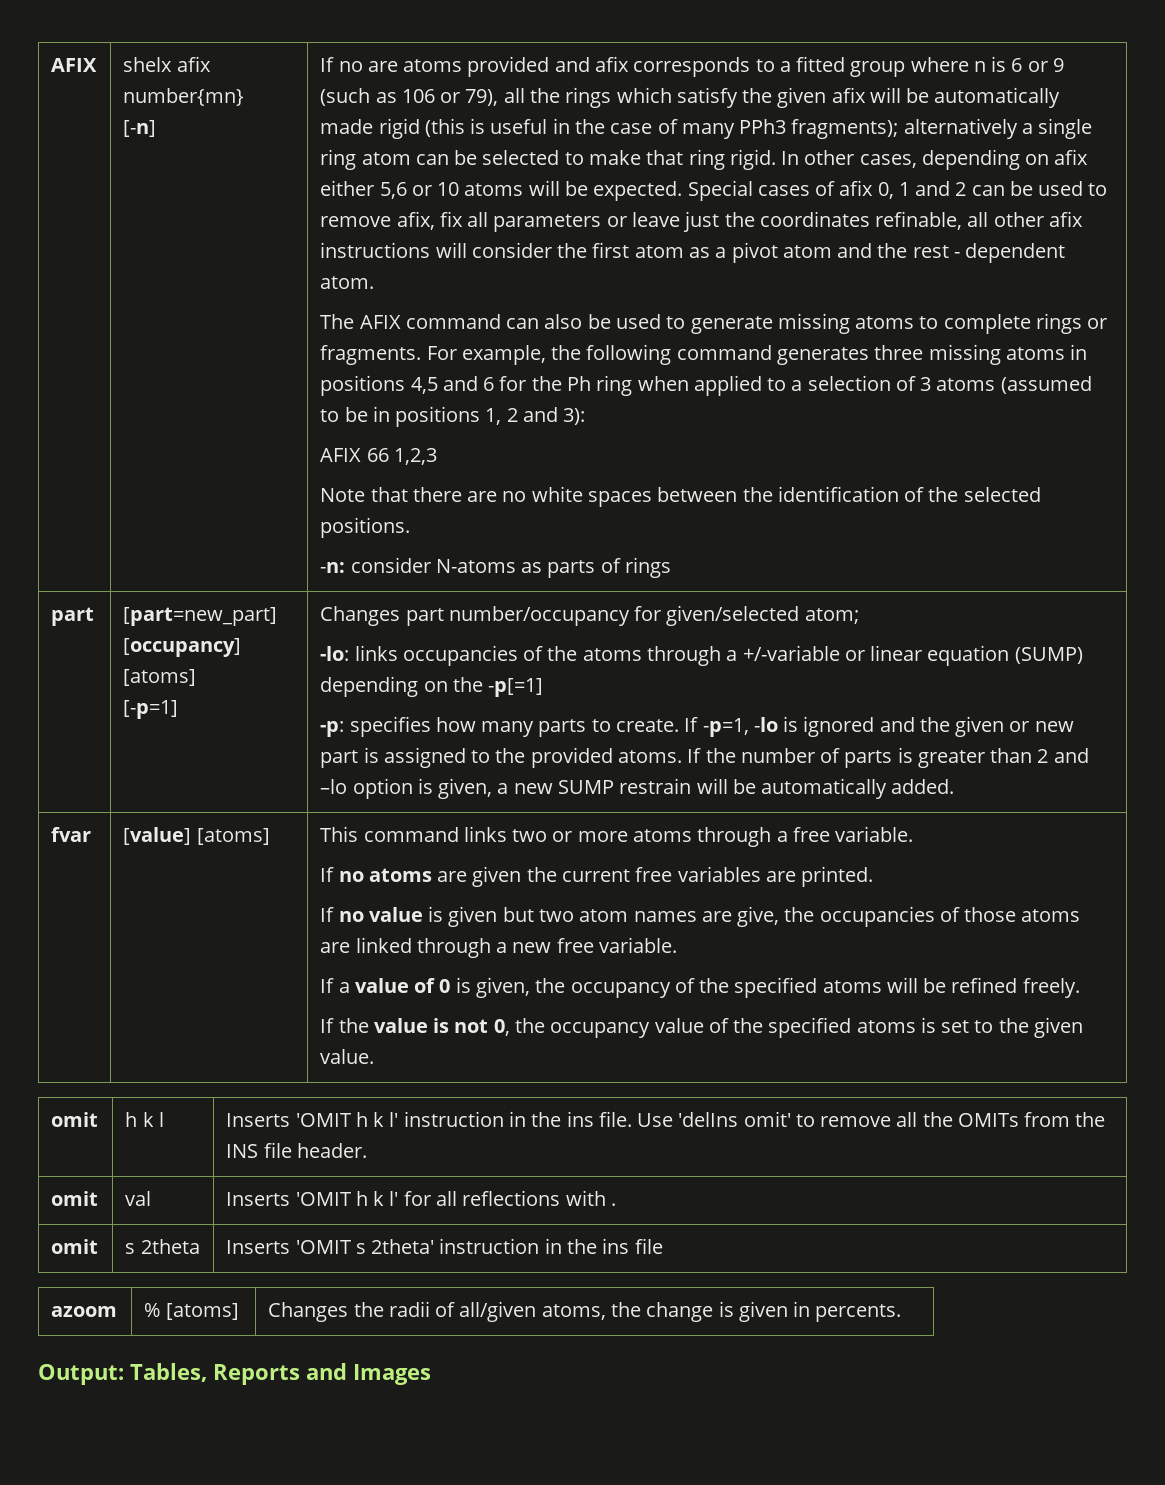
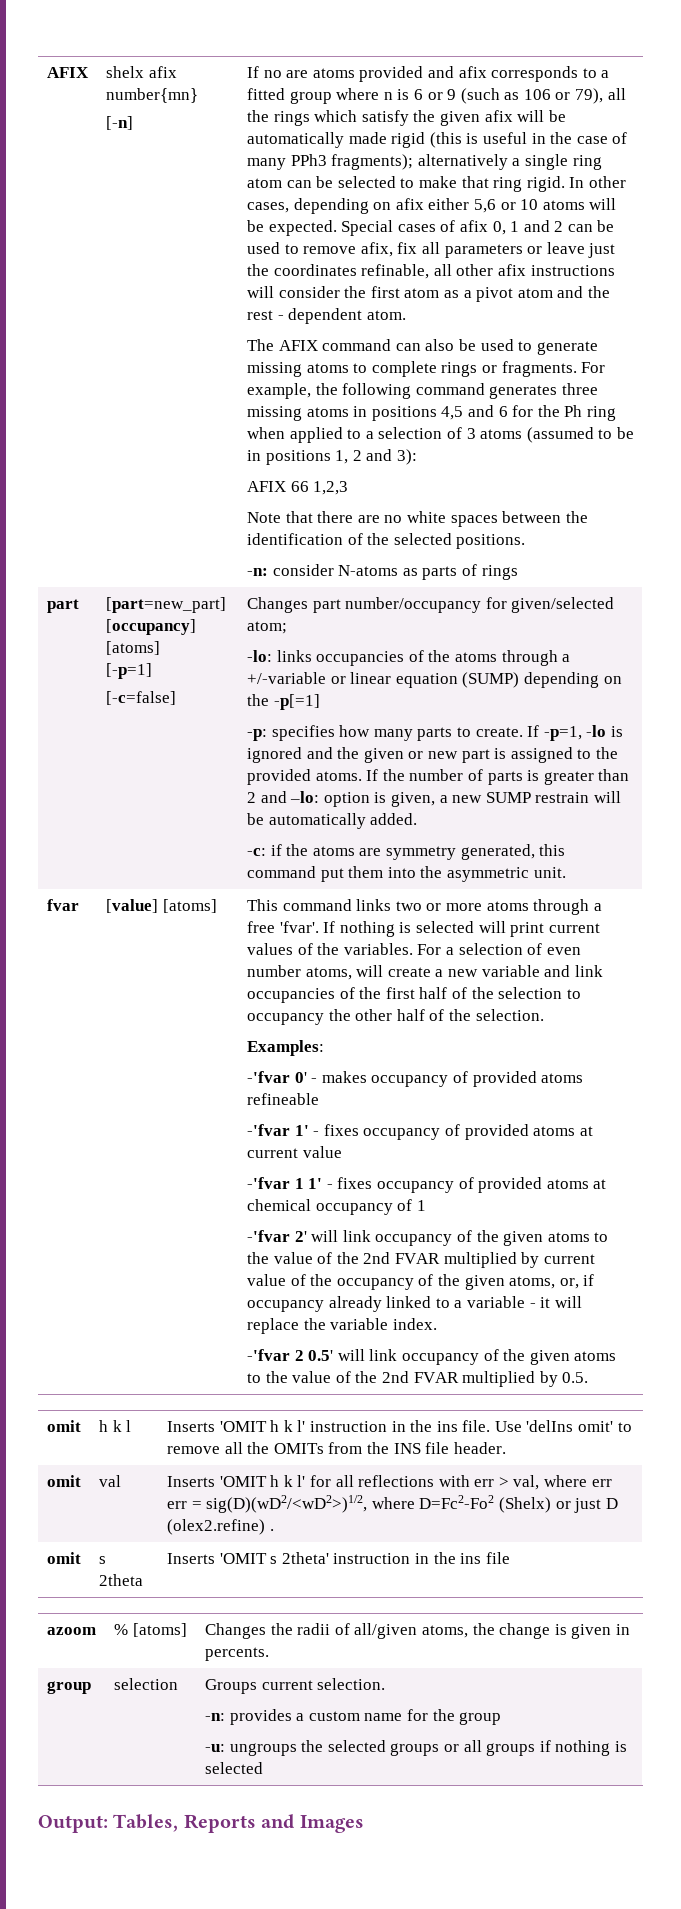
(179, 709) none -> [105,691,176,705] // [-c=false]
[320,779,348,794] –lo -> [290,791,320,803] –lo:
(955, 786) none -> [246,844,566,860] [246,866,566,882] // -c: if the atoms are symmetry generated, this command put them into the asymmetric unit.
[835,826,914,842] [320,866,874,887] [320,906,1081,927] [320,937,677,958] [320,977,1080,998] [320,1017,1083,1038] [320,1049,375,1064] variable. // If no atoms are given the current free variables are printed. // If no value is given but two atom names are give, the occupancies of those atoms are linked through a new free variable. // If a value of 0 is given, the occupancy of the specified atoms will be refined freely. // If the value is not 0, the occupancy value of the specified atoms is set to the given value. -> [279,921,600,937] [246,943,581,955] [246,965,603,980] [246,987,581,1003] [246,1009,544,1025] [246,1040,324,1056] [246,1071,584,1087] [246,1093,319,1105] [246,1124,593,1140] [246,1146,342,1158] [246,1177,607,1193] [246,1199,426,1215] [246,1230,609,1246] [246,1252,595,1268] [246,1274,595,1290] [246,1296,582,1312] [246,1318,437,1334] [246,1349,617,1365] [246,1371,589,1387] 'fvar'. If nothing is selected will print current values of the variables. For a selection of even number atoms, will create a new variable and link occupancies of the first half of the selection to occupancy the other half of the selection. // Examples: // -'fvar 0' - makes occupancy of provided atoms refineable // -'fvar 1' - fixes occupancy of provided atoms at current value // -'fvar 1 1' - fixes occupancy of provided atoms at chemical occupancy of 1 // -'fvar 2' will link occupancy of the given atoms to the value of the 2nd FVAR multiplied by current value of the occupancy of the given atoms, or, if occupancy already linked to a variable - it will replace the variable index. // -'fvar 2 0.5' will link occupancy of the given atoms to the value of the 2nd FVAR multiplied by 0.5.
(606, 1198) none -> [474,1475,612,1490] [166,1495,618,1513] [166,1519,265,1535] err > val, where err err = sig(D)(wD2/<wD2>)1/2, where D=Fc2-Fo2 (Shelx) or just D (olex2.refine)
(902, 1313) none -> [46,1681,91,1694] [113,1678,178,1690] [204,1678,386,1694] [204,1709,502,1725] [204,1740,627,1756] [204,1762,263,1774] // group | selection | Groups current selection. // -n: provides a custom name for the group // -u: ungroups the selected groups or all groups if nothing is selected

